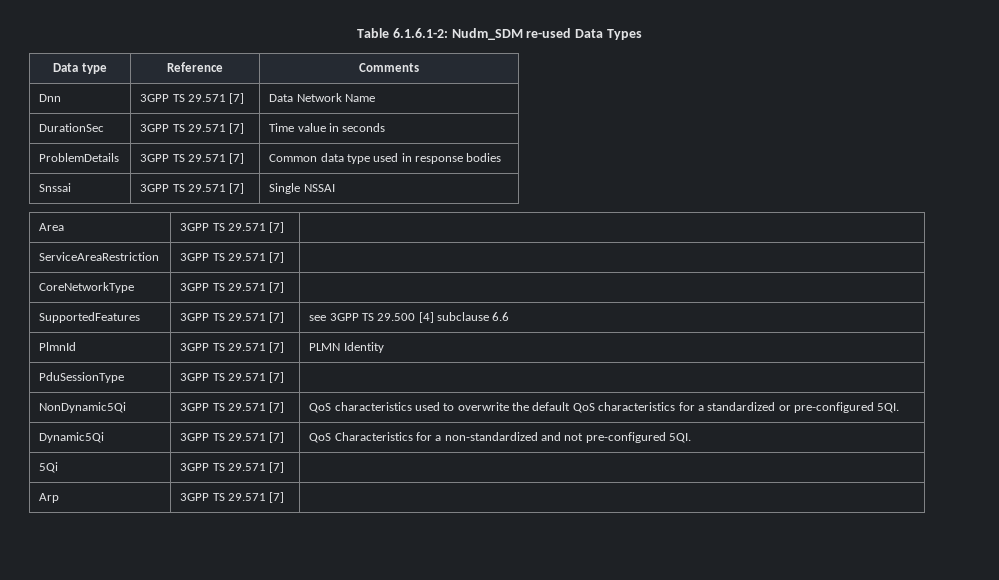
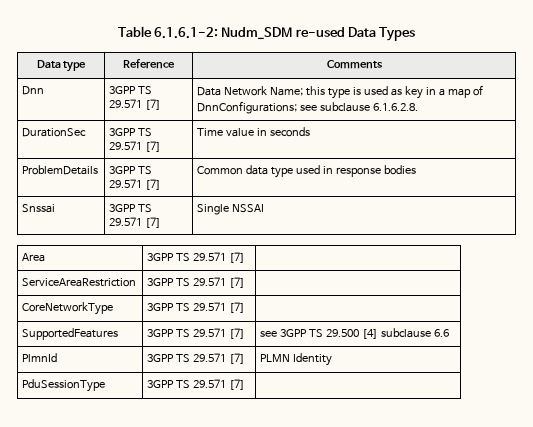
[344,94,375,102] Name -> [270,85,484,99] [197,101,419,114] Name; this type is used as key in a map of DnnConfigurations; see subclause 6.1.6.2.8.
[39,402,127,413] [180,402,285,413] [309,402,900,413] [39,432,105,443] [180,432,285,443] [309,432,692,443] [39,462,59,473] [180,462,285,473] [39,493,60,503] [180,492,285,503] // NonDynamic5Qi | 3GPP TS 29.571 [7] | QoS characteristics used to overwrite the default QoS characteristics for a standardized or pre-configured 5QI. // Dynamic5Qi | 3GPP TS 29.571 [7] | QoS Characteristics for a non-standardized and not pre-configured 5QI. // 5Qi | 3GPP TS 29.571 [7] | // Arp | 3GPP TS 29.571 [7] | -> (246, 384) none

